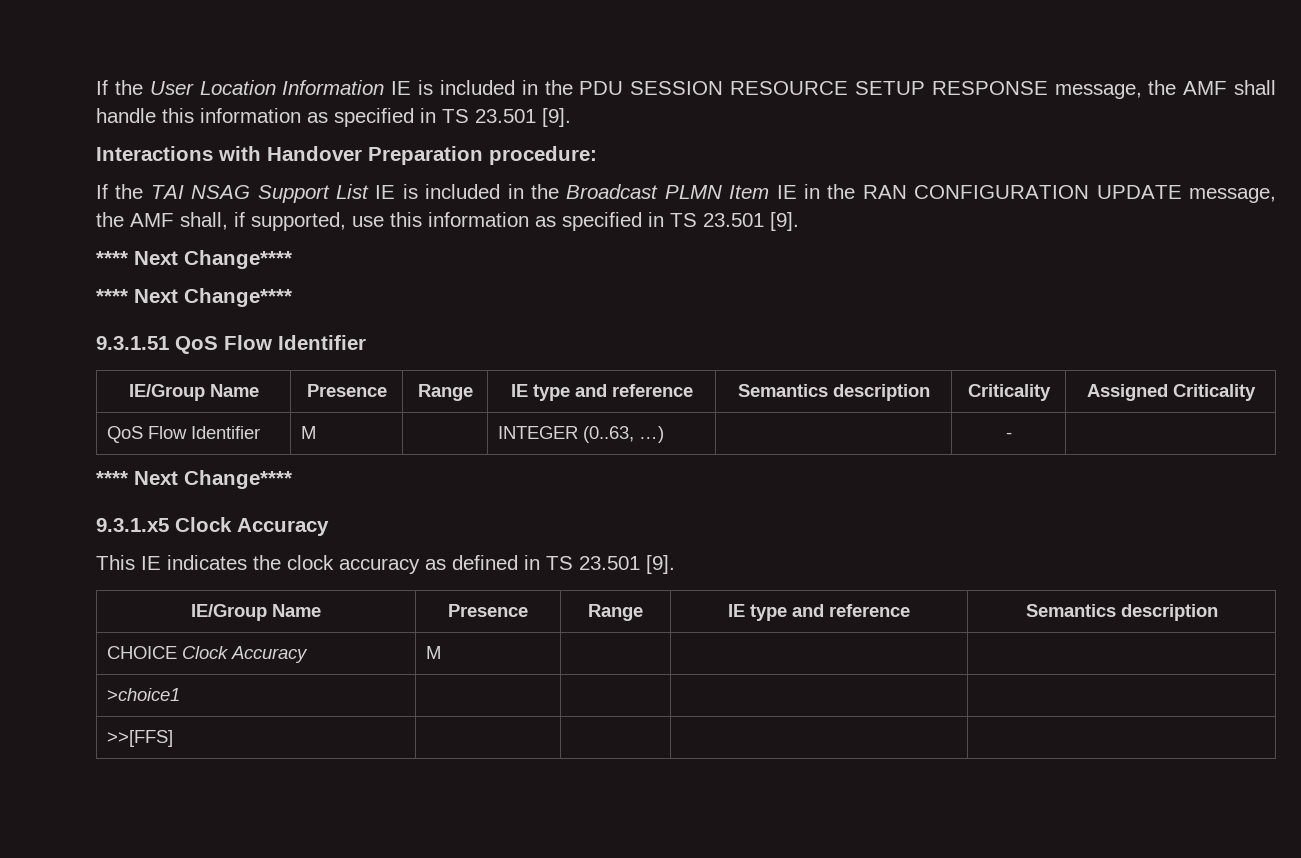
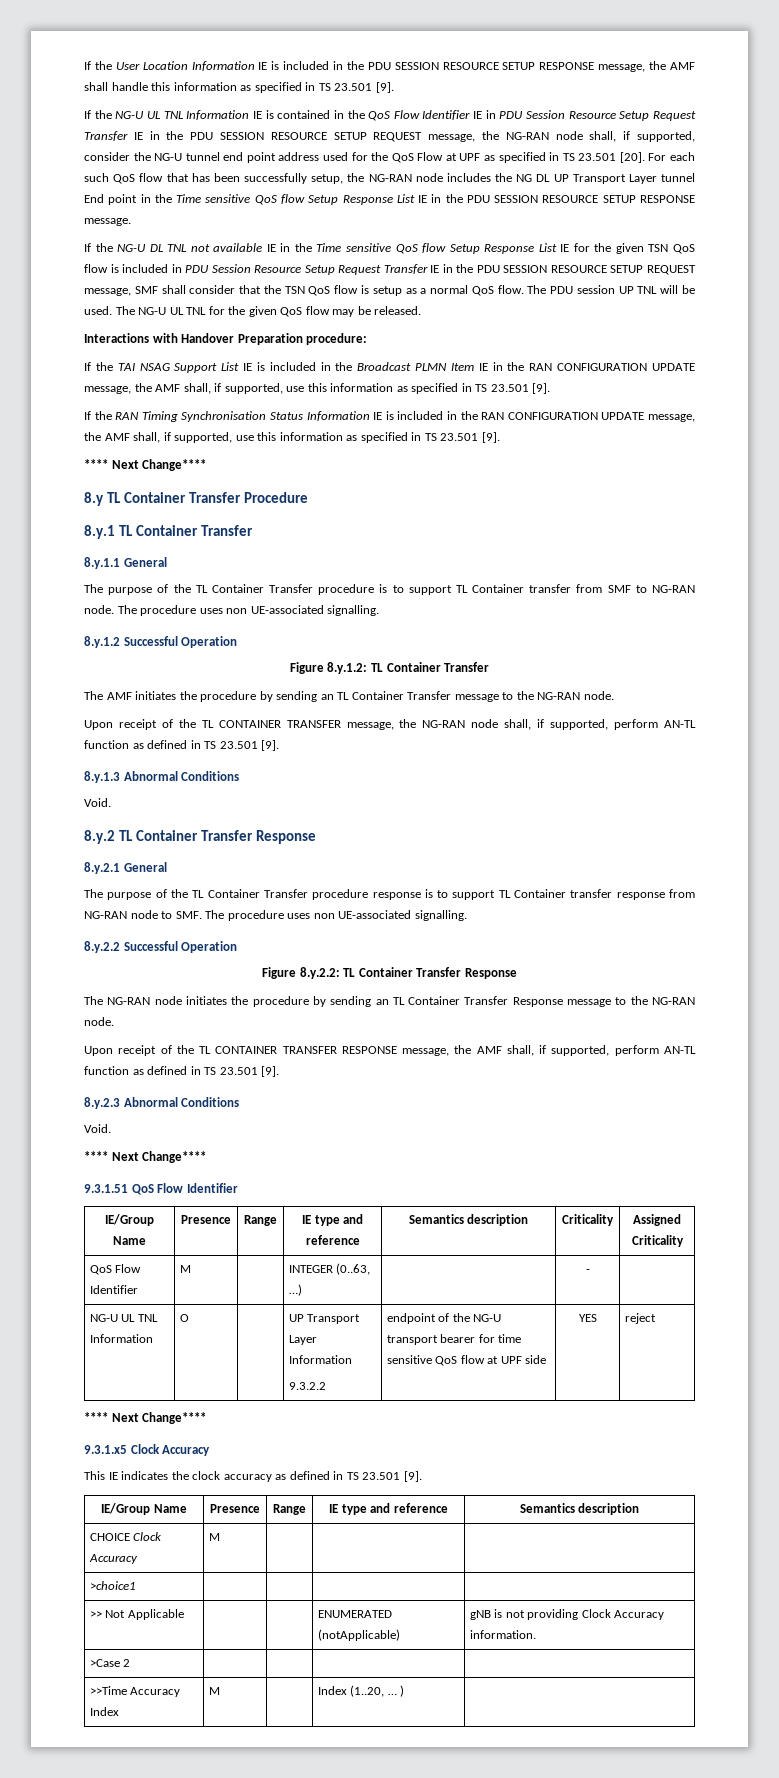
(571, 117) none -> [84,110,696,121] [84,131,695,142] [84,152,695,163] [84,173,695,184] [84,194,695,205] [84,218,131,226] [84,243,695,254] [84,264,697,275] [84,285,695,296] [84,306,422,317] // If the NG-U UL TNL Information IE is contained in the QoS Flow Identifier IE in PDU Session Resource Setup Request Transfer IE in the PDU SESSION RESOURCE SETUP REQUEST message, the NG-RAN node shall, if supported, consider the NG-U tunnel end point address used for the QoS Flow at UPF as specified in TS 23.501 [20]. For each such QoS flow that has been successfully setup, the NG-RAN node includes the NG DL UP Transport Layer tunnel End point in the Time sensitive QoS flow Setup Response List IE in the PDU SESSION RESOURCE SETUP RESPONSE message. // If the NG-U DL TNL not available IE in the Time sensitive QoS flow Setup Response List IE for the given TSN QoS flow is included in PDU Session Resource Setup Request Transfer IE in the PDU SESSION RESOURCE SETUP REQUEST message, SMF shall consider that the TSN QoS flow is setup as a normal QoS flow. The PDU session UP TNL will be used. The NG-U UL TNL for the given QoS flow may be released.
[96,250,292,269] **** Next Change**** -> [84,411,696,422] [84,432,500,443] [84,459,207,471] [84,492,308,506] [84,525,253,539] [84,557,167,569] [84,584,695,595] [84,605,380,616] [84,636,238,648] [289,662,490,674] [84,691,614,702] [84,719,696,730] [84,740,280,751] [84,771,240,783] [84,798,111,807] [84,830,316,844] [84,862,167,874] [84,889,695,900] [84,910,467,921] [84,941,238,953] [262,967,517,979] [84,996,695,1007] [84,1017,114,1026] [84,1045,696,1056] [84,1066,280,1077] [84,1097,240,1109] [84,1124,111,1133] If the RAN Timing Synchronisation Status Information IE is included in the RAN CONFIGURATION UPDATE message, the AMF shall, if supported, use this information as specified in TS 23.501 [9]. // **** Next Change**** // 8.y TL Container Transfer Procedure // 8.y.1 TL Container Transfer // 8.y.1.1 General // The purpose of the TL Container Transfer procedure is to support TL Container transfer from SMF to NG-RAN node. The procedure uses non UE-associated signalling. // 8.y.1.2 Successful Operation // Figure 8.y.1.2: TL Container Transfer // The AMF initiates the procedure by sending an TL Container Transfer message to the NG-RAN node. // Upon receipt of the TL CONTAINER TRANSFER message, the NG-RAN node shall, if supported, perform AN-TL function as defined in TS 23.501 [9]. // 8.y.1.3 Abnormal Conditions // Void. // 8.y.2 TL Container Transfer Response // 8.y.2.1 General // The purpose of the TL Container Transfer procedure response is to support TL Container transfer response from NG-RAN node to SMF. The procedure uses non UE-associated signalling. // 8.y.2.2 Successful Operation // Figure 8.y.2.2: TL Container Transfer Response // The NG-RAN node initiates the procedure by sending an TL Container Transfer Response message to the NG-RAN node. // Upon receipt of the TL CONTAINER TRANSFER RESPONSE message, the AMF shall, if supported, perform AN-TL function as defined in TS 23.501 [9]. // 8.y.2.3 Abnormal Conditions // Void.
(1012, 435) none -> [89,1314,158,1322] [89,1334,153,1343] [179,1314,189,1322] [288,1314,361,1324] [288,1335,317,1345] [288,1355,352,1364] [288,1382,326,1390] [386,1313,502,1324] [386,1334,522,1345] [386,1355,547,1366] [578,1314,597,1322] [624,1313,656,1324] // NG-U UL TNL Information | O | | UP Transport Layer Information // 9.3.2.2 | endpoint of the NG-U transport bearer for time sensitive QoS flow at UPF side | YES | reject
[106,730,173,747] >>[FFS] | | | -> [89,1609,184,1620] [317,1610,392,1618] [317,1629,400,1641] [469,1609,665,1620] [469,1630,536,1639] [89,1659,131,1667] [89,1686,181,1697] [89,1707,119,1716] [208,1687,220,1695] [317,1685,405,1697] >> Not Applicable | | | ENUMERATED (notApplicable) | gNB is not providing Clock Accuracy information. // >Case 2 | | | | // >>Time Accuracy Index | M | | Index (1..20, … )

